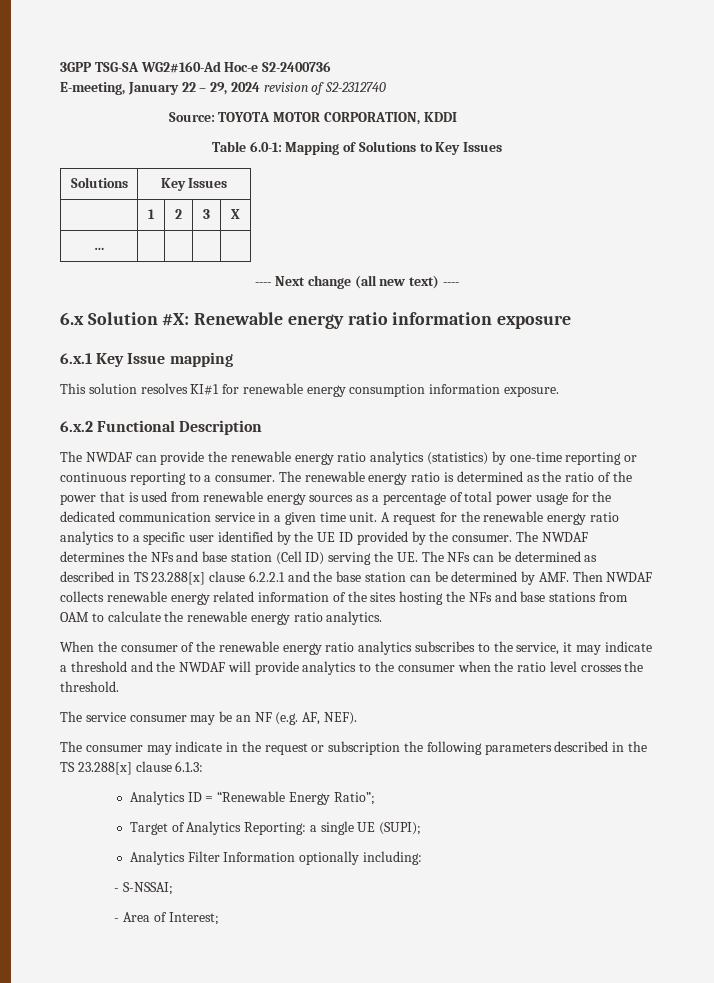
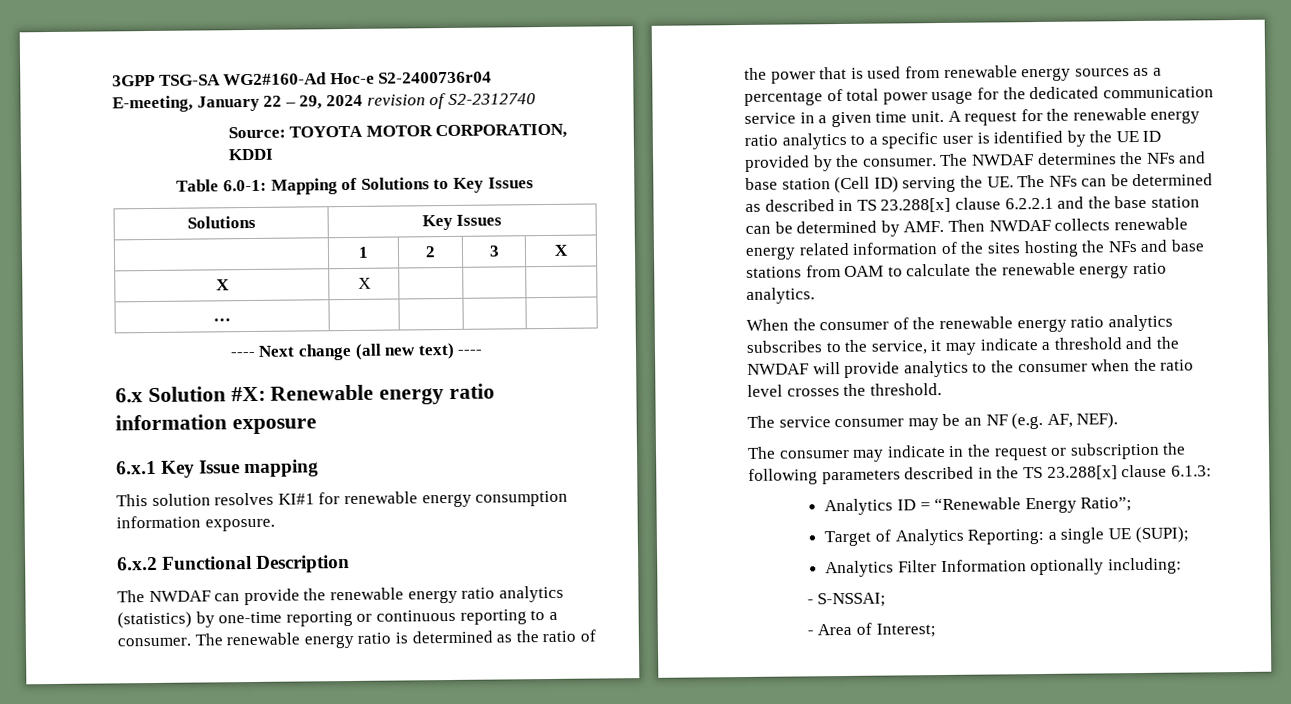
[262,61,332,72] S2-2400736 -> [378,71,493,84] S2-2400736r04
(240, 214) none -> [215,279,230,291] [357,277,371,289] // X | X | | |
(215, 538) none -> [976,132,990,144] is

